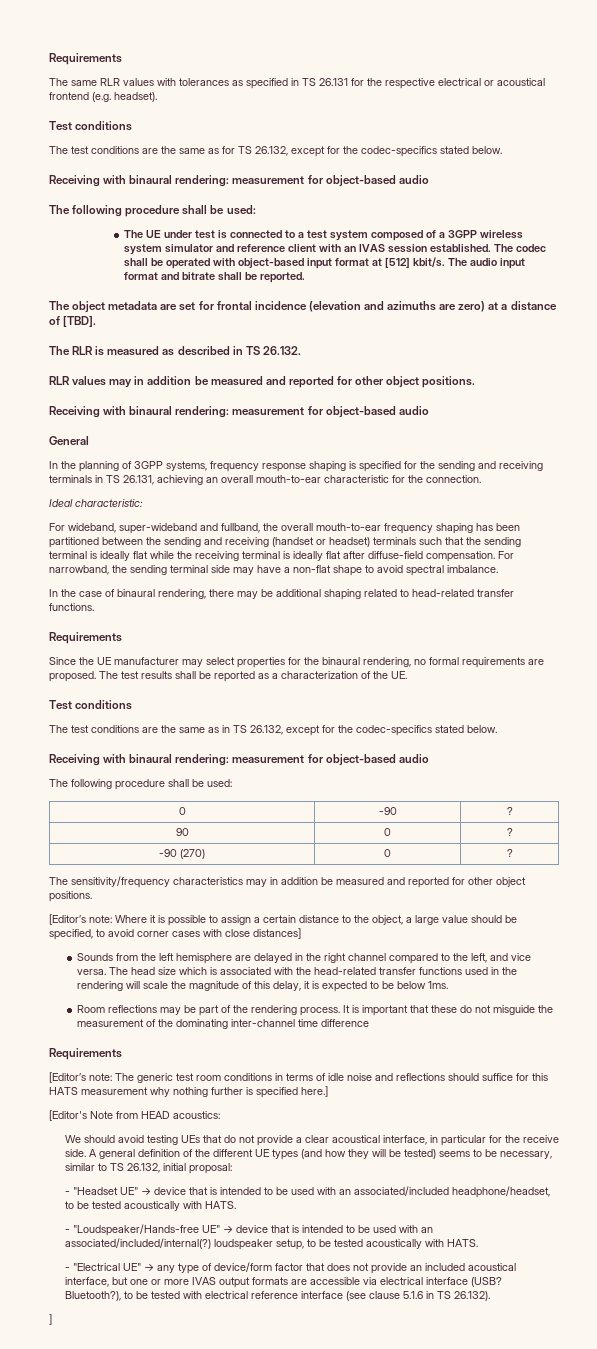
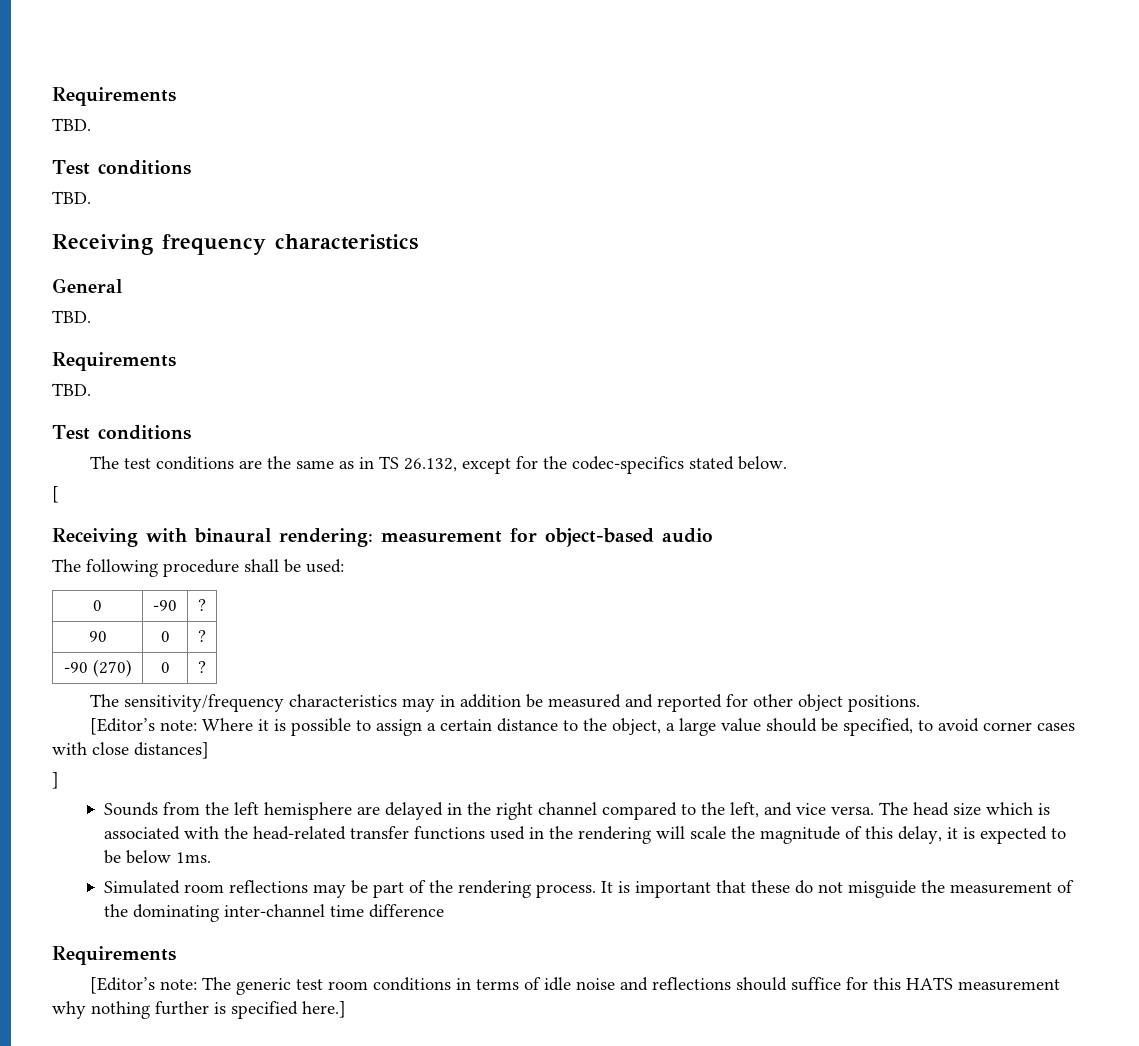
[49,53,122,65] [49,78,545,89] [49,92,157,102] [49,121,133,131] [49,146,502,157] [49,175,429,187] [49,205,256,217] [124,230,524,241] [124,244,547,255] [124,257,526,269] [124,272,306,283] [49,301,557,313] [49,316,97,327] [49,346,301,356] [49,376,476,388] [49,406,429,418] [49,436,89,445] [49,461,543,472] [49,475,481,485] [49,499,143,507] [49,523,520,534] [49,537,521,548] [49,551,514,562] [49,565,498,576] [49,589,514,600] [49,603,94,611] [49,632,122,644] [49,657,544,668] [49,671,407,682] Requirements // The same RLR values with tolerances as specified in TS 26.131 for the respective electrical or acoustical frontend (e.g. headset). // Test conditions // The test conditions are the same as for TS 26.132, except for the codec-specifics stated below. // Receiving with binaural rendering: measurement for object-based audio // The following procedure shall be used: // The UE under test is connected to a test system composed of a 3GPP wireless system simulator and reference client with an IVAS session established. The codec shall be operated with object-based input format at [512] kbit/s. The audio input format and bitrate shall be reported. // The object metadata are set for frontal incidence (elevation and azimuths are zero) at a distance of [TBD]. // The RLR is measured as described in TS 26.132. // RLR values may in addition be measured and reported for other object positions. // Receiving with binaural rendering: measurement for object-based audio // General // In the planning of 3GPP systems, frequency response shaping is specified for the sending and receiving terminals in TS 26.131, achieving an overall mouth-to-ear characteristic for the connection. // Ideal characteristic: // For wideband, super-wideband and fullband, the overall mouth-to-ear frequency shaping has been partitioned between the sending and receiving (handset or headset) terminals such that the sending terminal is ideally flat while the receiving terminal is ideally flat after diffuse-field compensation. For narrowband, the sending terminal side may have a non-flat shape to avoid spectral imbalance. // In the case of binaural rendering, there may be additional shaping related to head-related transfer functions. // Requirements // Since the UE manufacturer may select properties for the binaural rendering, no formal requirements are proposed. The test results shall be reported as a characterization of the UE. -> [52,87,176,106] [52,118,91,131] [52,160,191,175] [52,191,91,204] [52,234,418,255] [52,278,122,293] [52,310,91,323] [52,352,176,371] [52,383,91,396] Requirements // TBD. // Test conditions // TBD. // Receiving frequency characteristics // General // TBD. // Requirements // TBD.
(497, 729) none -> [52,486,59,503] // [
(301, 933) none -> [52,772,59,789] // ]
[76,1005,105,1013] Room -> [104,880,225,894] Simulated room
[49,1110,220,1121] [64,1135,559,1146] [64,1149,552,1160] [64,1163,232,1174] [64,1186,550,1198] [64,1201,236,1211] [64,1224,433,1236] [64,1238,478,1250] [64,1262,516,1274] [64,1277,502,1288] [64,1291,490,1301] [49,1314,52,1325] // [Editor's Note from HEAD acoustics: // We should avoid testing UEs that do not provide a clear acoustical interface, in particular for the receive side. A general definition of the different UE types (and how they will be tested) seems to be necessary, similar to TS 26.132, initial proposal: // - "Headset UE" → device that is intended to be used with an associated/included headphone/headset, to be tested acoustically with HATS. // - "Loudspeaker/Hands-free UE" → device that is intended to be used with an associated/included/internal(?) loudspeaker setup, to be tested acoustically with HATS. // - "Electrical UE" → any type of device/form factor that does not provide an included acoustical interface, but one or more IVAS output formats are accessible via electrical interface (USB? Bluetooth?), to be tested with electrical reference interface (see clause 5.1.6 in TS 26.132). // ] -> (346, 1009) none

